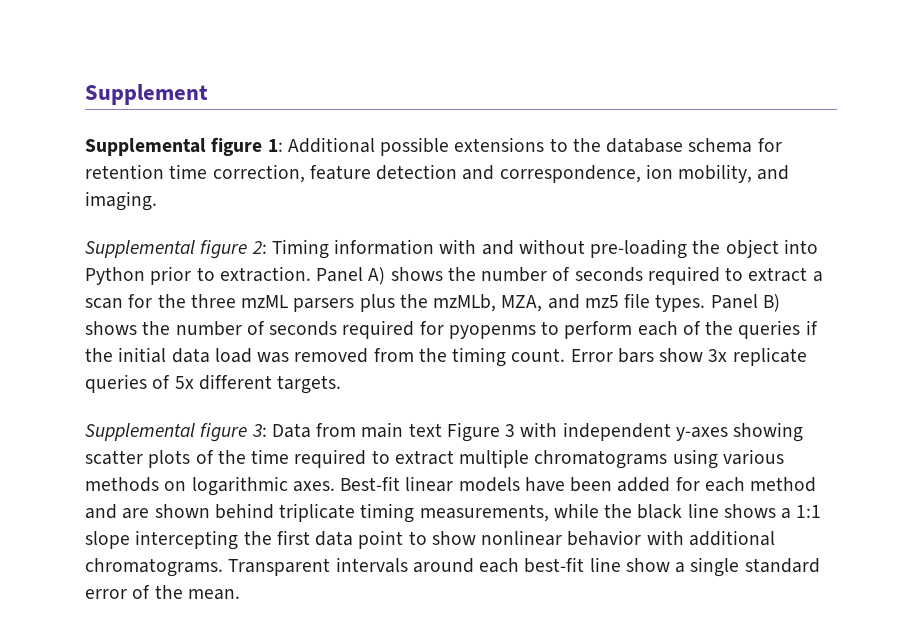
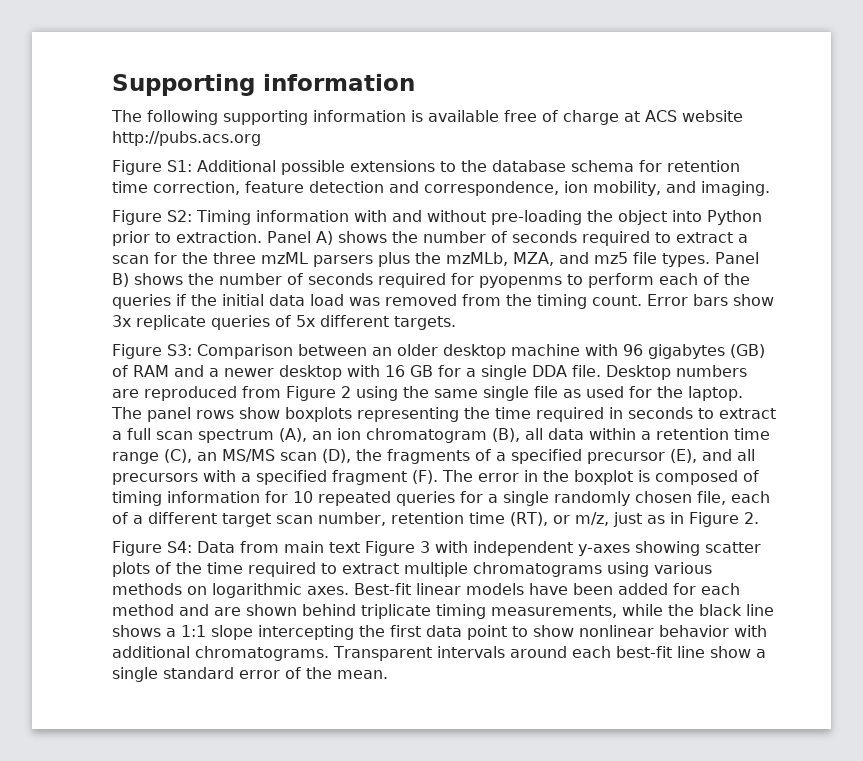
[85,84,208,105] [85,137,283,156] Supplement // Supplemental figure 1: -> [112,74,415,96] [111,110,743,125] [112,131,261,146] [112,160,192,175] Supporting information // The following supporting information is available free of charge at ACS website http://pubs.acs.org // Figure S1:
[85,240,267,259] Supplemental figure 2: -> [112,210,192,225] Figure S2:
[85,423,267,442] Supplemental figure 3: -> [112,344,765,359] [112,365,747,380] [112,386,743,401] [111,407,776,422] [112,428,770,443] [112,449,755,464] [112,470,759,485] [112,491,770,506] [112,512,759,527] [112,541,192,556] Figure S3: Comparison between an older desktop machine with 96 gigabytes (GB) of RAM and a newer desktop with 16 GB for a single DDA file. Desktop numbers are reproduced from Figure 2 using the same single file as used for the laptop. The panel rows show boxplots representing the time required in seconds to extract a full scan spectrum (A), an ion chromatogram (B), all data within a retention time range (C), an MS/MS scan (D), the fragments of a specified precursor (E), and all precursors with a specified fragment (F). The error in the boxplot is composed of timing information for 10 repeated queries for a single randomly chosen file, each of a different target scan number, retention time (RT), or m/z, just as in Figure 2. // Figure S4:

